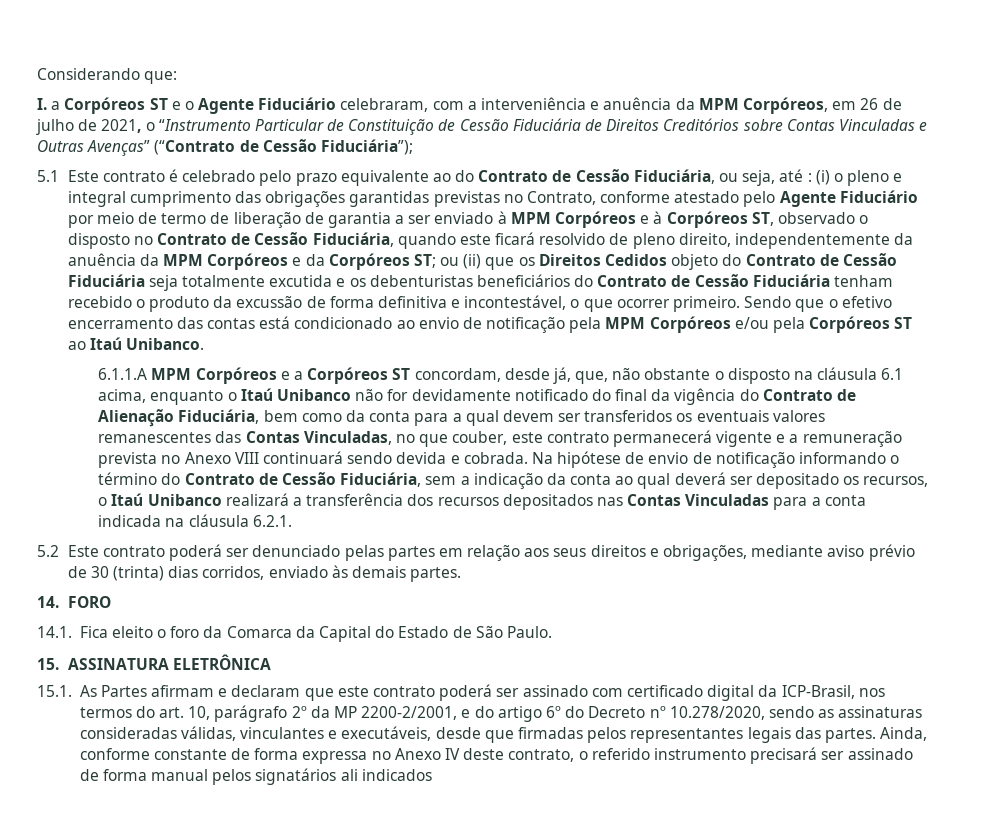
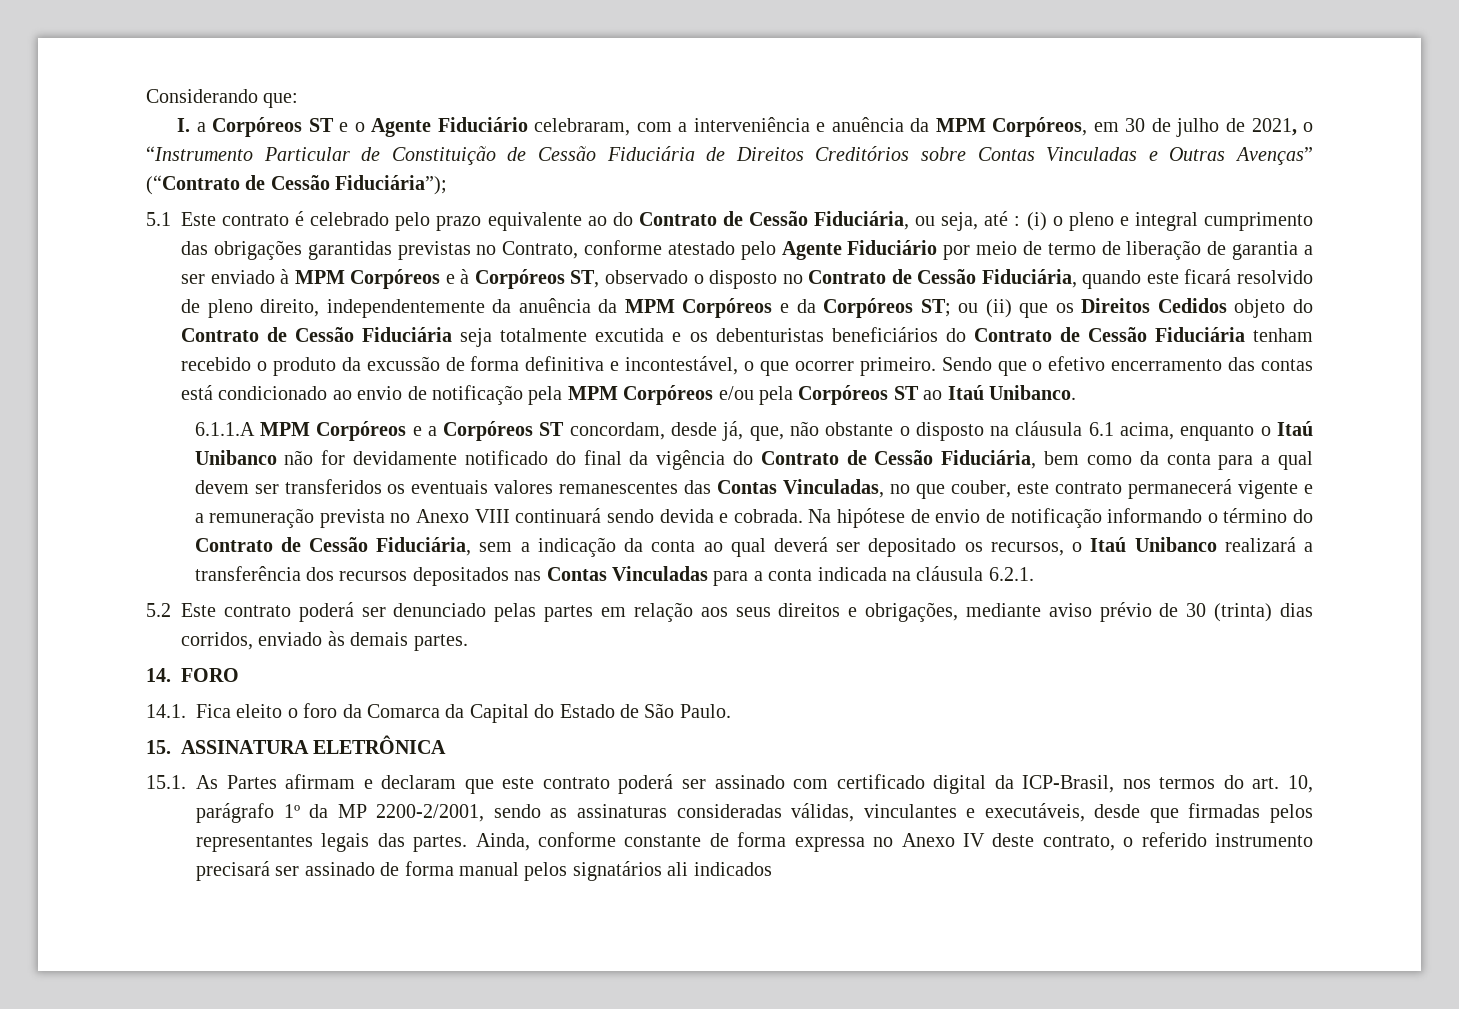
[860,98,879,110] 26 -> [1125,118,1146,132] 30
[98,409,175,427] Alienação -> [874,450,934,465] Cessão
[291,706,307,718] 2º -> [283,804,300,818] 1º
[461,706,765,722] e do artigo 6º do Decreto nº 10.278/2020, -> (485, 813) none

